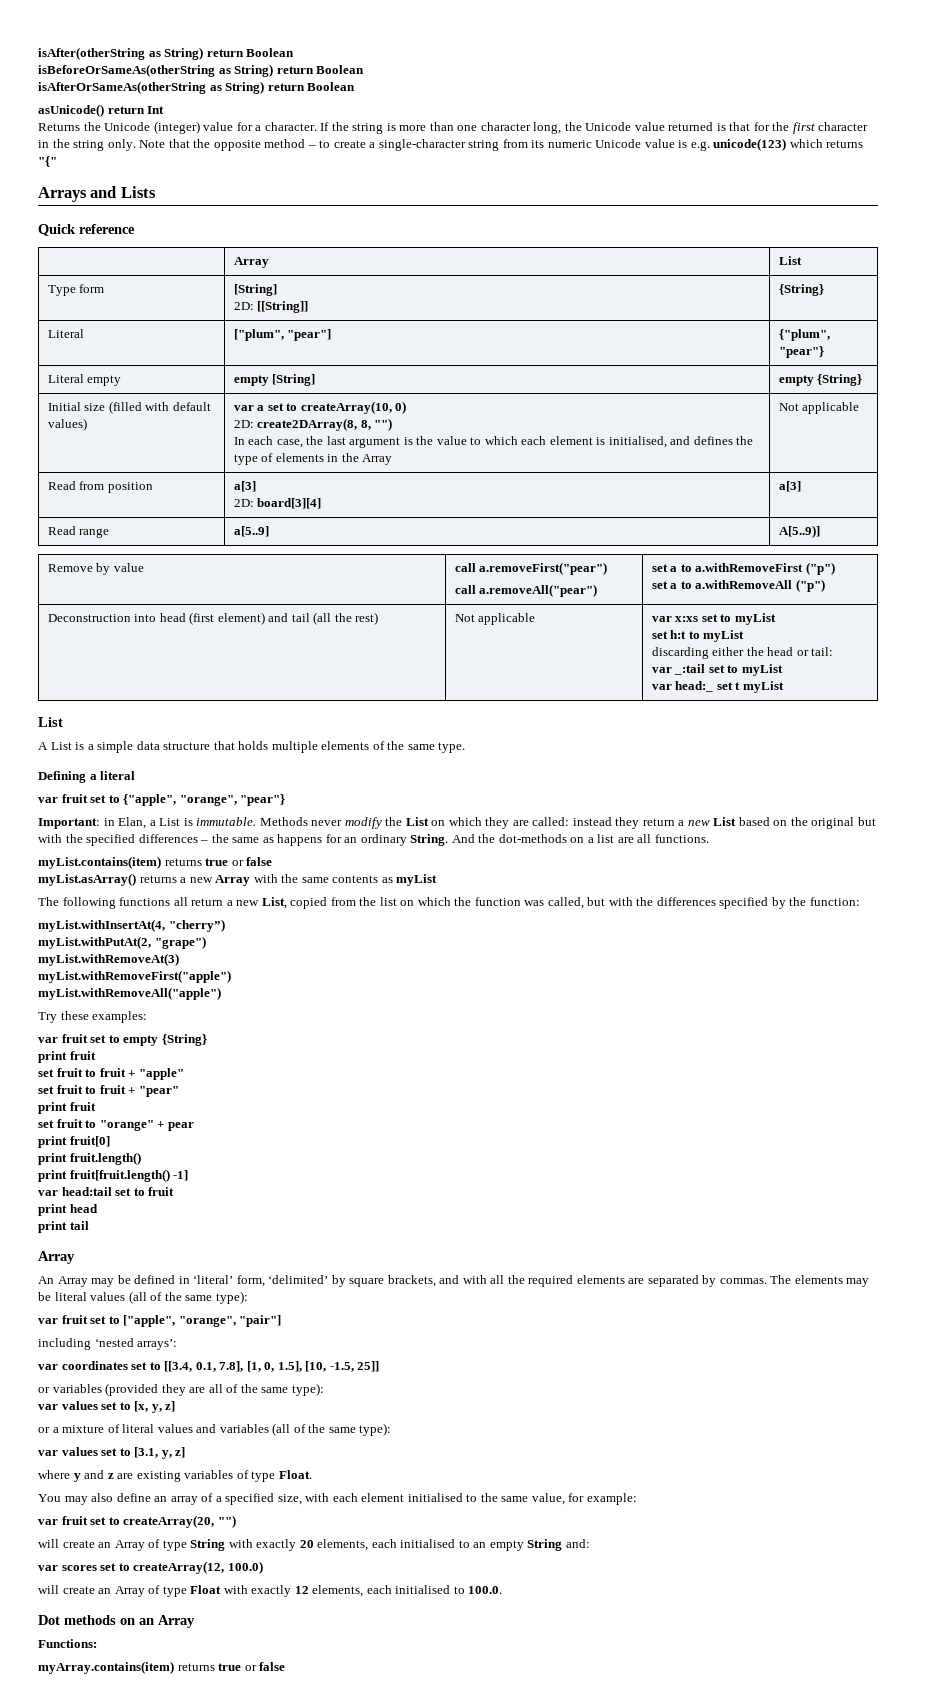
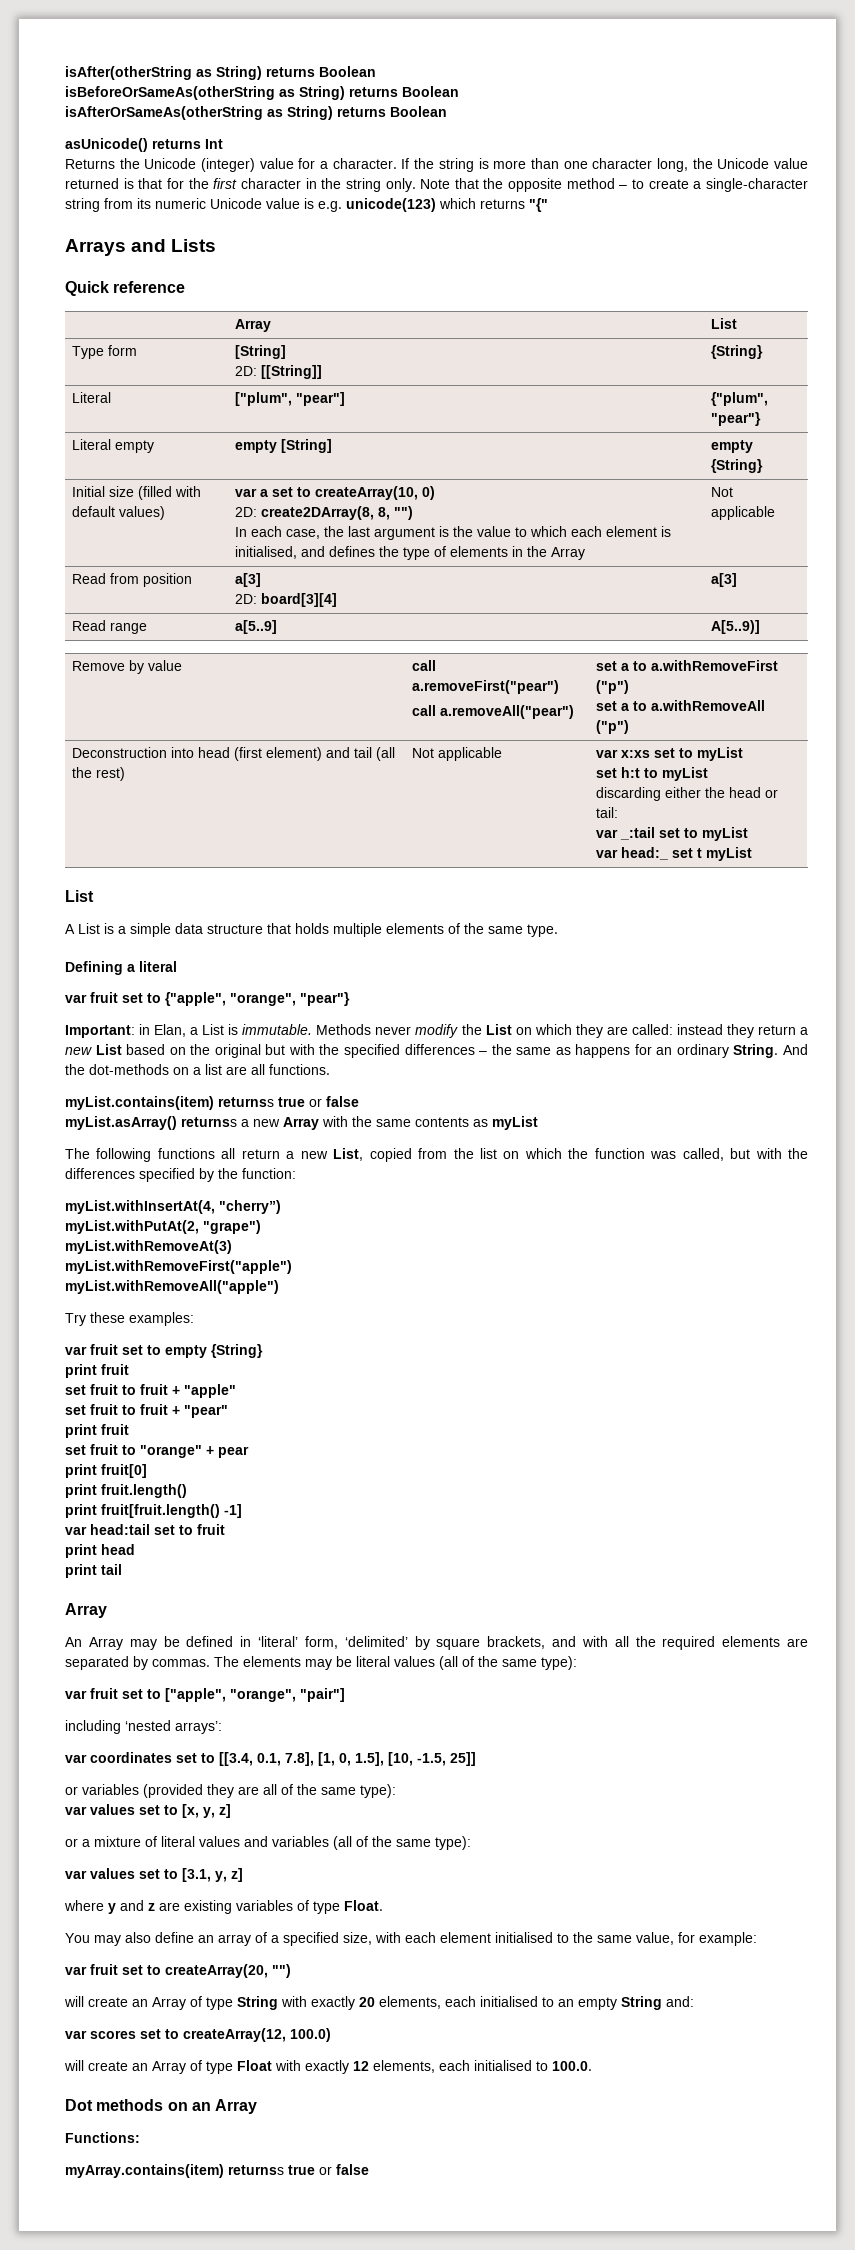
[206,49,244,57] return -> [266,67,315,77] returns
[276,66,314,74] return -> [349,87,398,97] returns
[267,83,305,91] return -> [337,107,386,117] returns
[107,106,145,114] return -> [152,139,201,149] returns
[164,858,202,866] returns -> [218,1097,274,1107] returnss
[139,875,177,883] returns -> [181,1117,237,1127] returnss
[177,1663,215,1671] returns -> [228,2165,284,2175] returnss

